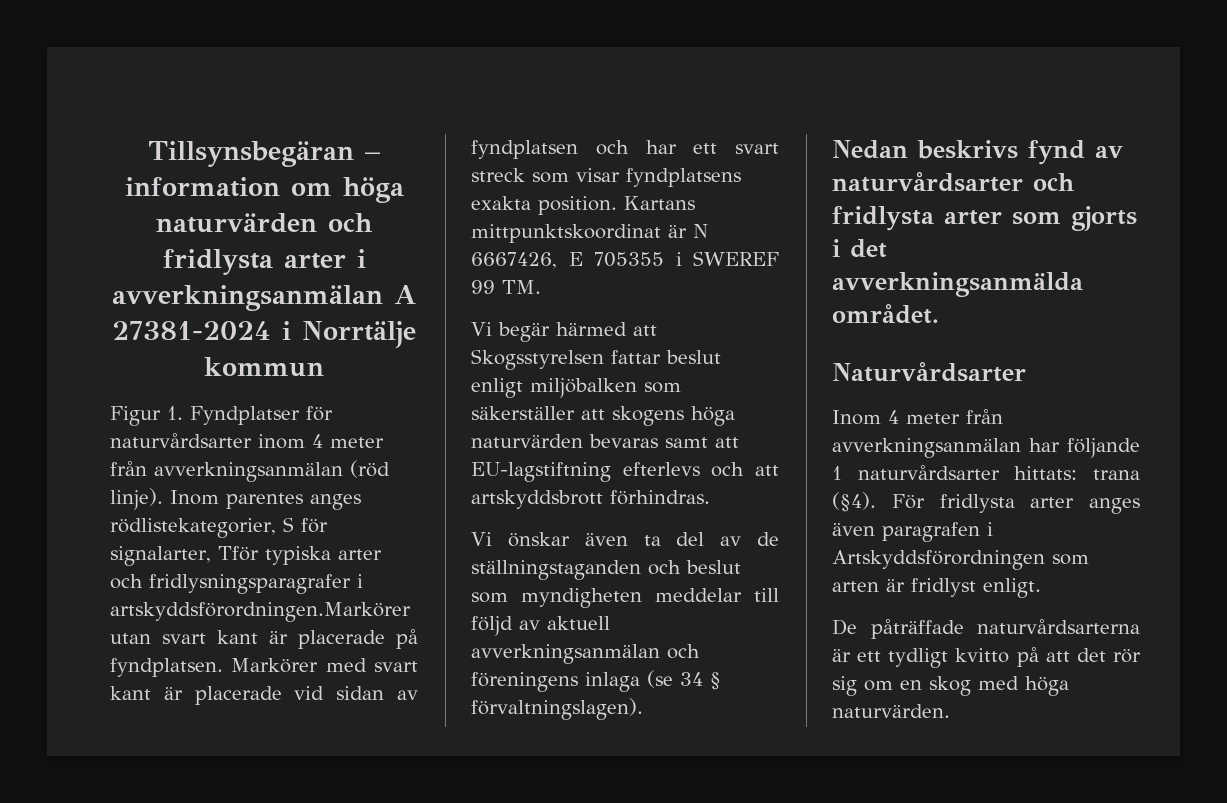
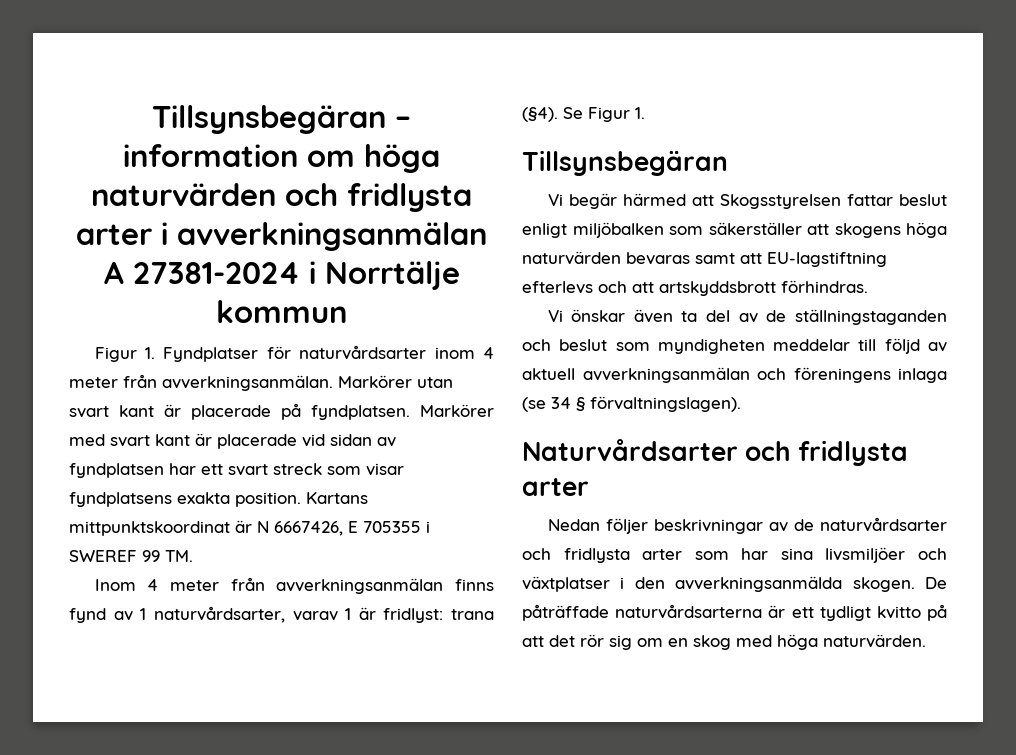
[154,460,390,482] [110,488,361,510] [110,517,328,538] [110,546,382,566] [110,574,363,594] [110,602,411,622] avverkningsanmälan (röd linje). Inom parentes anges rödlistekategorier, S för signalarter, Tför typiska arter och fridlysningsparagrafer i artskyddsförordningen.Markörer -> [162,375,412,391] avverkningsanmälan. Markörer
[595,140,629,155] och -> (164, 470) none
(541, 287) none -> [94,577,494,594] [69,606,494,623] [522,107,645,122] [522,150,728,176] // Inom 4 meter från avverkningsanmälan finns fynd av 1 naturvårdsarter, varav 1 är fridlyst: trana (§4). Se Figur 1. // Tillsynsbegäran
[832,140,1123,165] Nedan beskrivs fynd av -> [522,439,909,466] [522,478,589,496] [547,518,814,534] Naturvårdsarter och fridlysta arter // Nedan följer beskrivningar av de
[1071,206,1137,231] [832,239,887,258] [832,272,1083,297] [832,304,939,324] [832,362,1026,382] [832,409,1003,425] [832,438,1140,458] [832,465,1140,480] [832,492,1140,514] [832,522,993,542] [832,550,1089,570] [832,578,1041,598] gjorts i det avverkningsanmälda området. // Naturvårdsarter // Inom 4 meter från avverkningsanmälan har följande 1 naturvårdsarter hittats: trana (§4). För fridlysta arter anges även paragrafen i Artskyddsförordningen som arten är fridlyst enligt. // -> [741,547,947,563] [522,576,915,592] har sina livsmiljöer och växtplatser i den avverkningsanmälda skogen.

